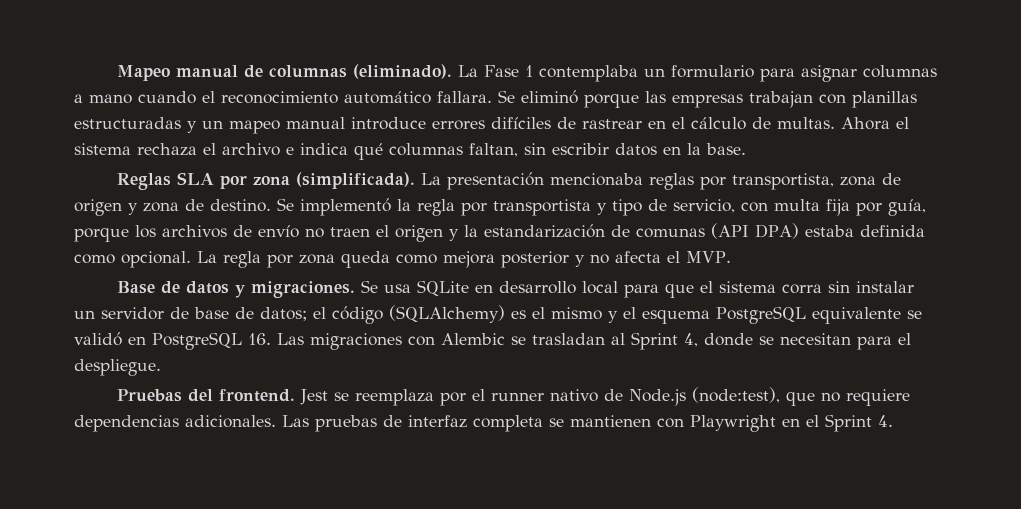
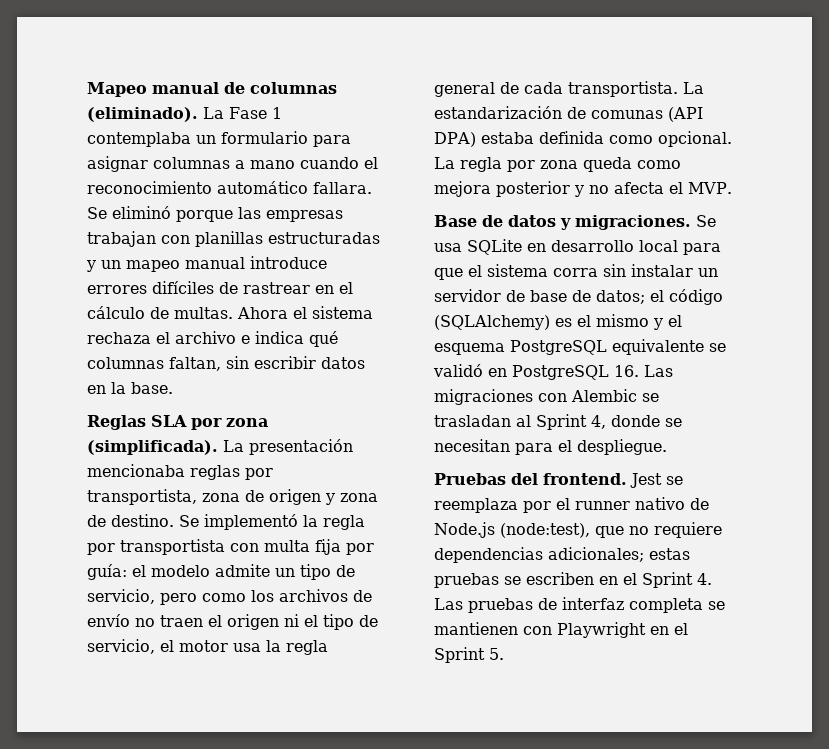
[597,199,926,216] [74,227,129,242] y tipo de servicio, con multa fija por guía, porque -> [230,539,374,555] [87,564,355,580] [87,589,246,605] con multa fija por guía: el modelo admite un tipo de servicio, pero como
[449,225,478,241] y la -> [284,614,378,630] [87,639,328,655] [434,81,704,97] ni el tipo de servicio, el motor usa la regla general de cada transportista. La
[185,415,276,428] adicionales. -> [548,547,690,562] [434,572,712,588] adicionales; estas pruebas se escriben en el Sprint 4.
[878,415,893,427] 4. -> [489,648,504,660] 5.

